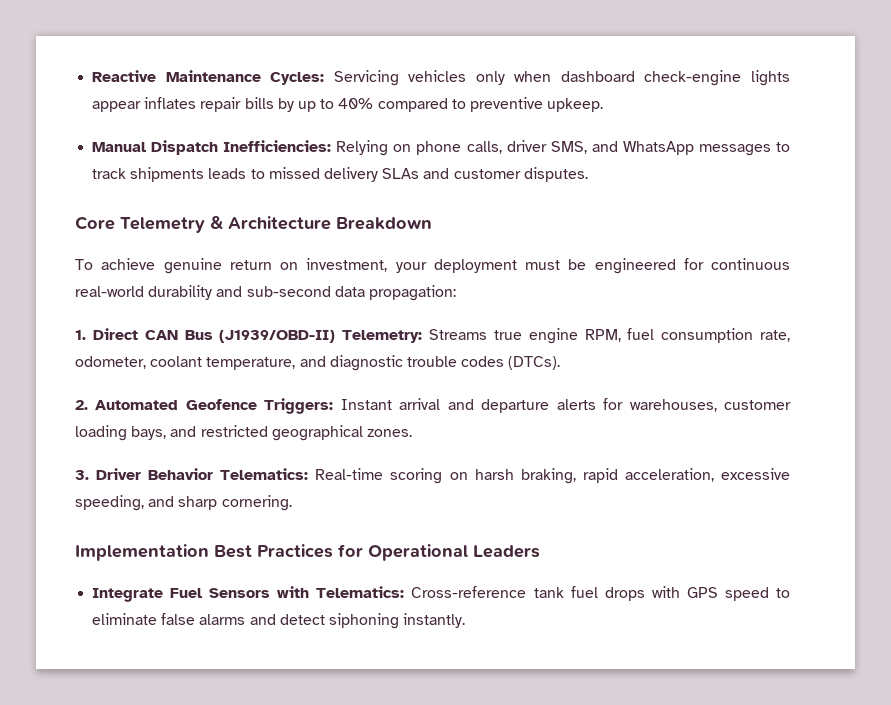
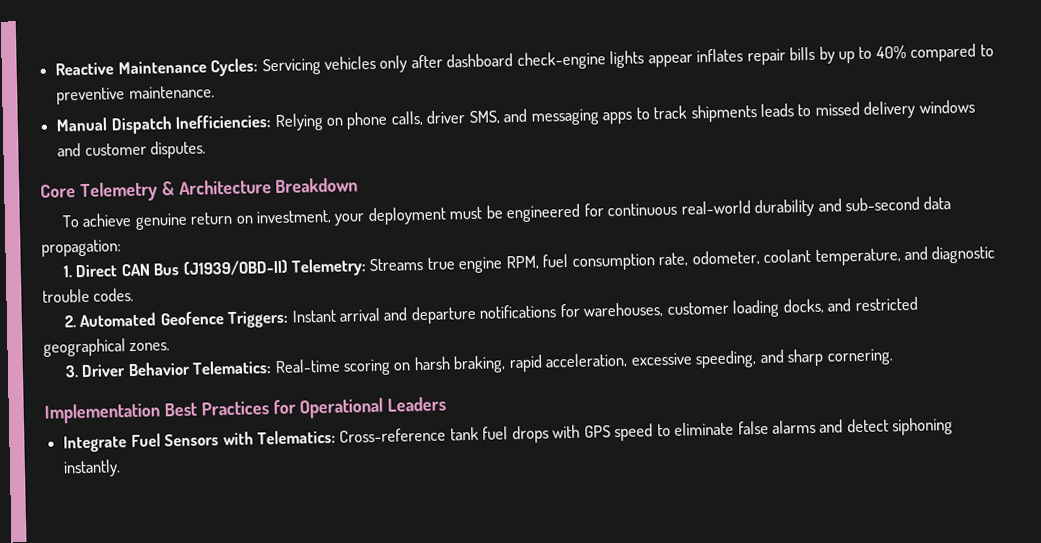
[514,71,552,82] when -> [410,54,443,69] after
[547,98,604,112] upkeep. -> [128,85,215,100] maintenance.
[622,141,771,156] WhatsApp messages -> [530,108,633,126] messaging apps
[382,168,420,179] SLAs -> [918,99,975,114] windows
[461,356,561,370] codes (DTCs). -> [93,287,135,302] codes.
[556,399,596,410] alerts -> [479,304,557,319] notifications
[131,426,167,440] bays, -> [782,298,824,314] docks,

